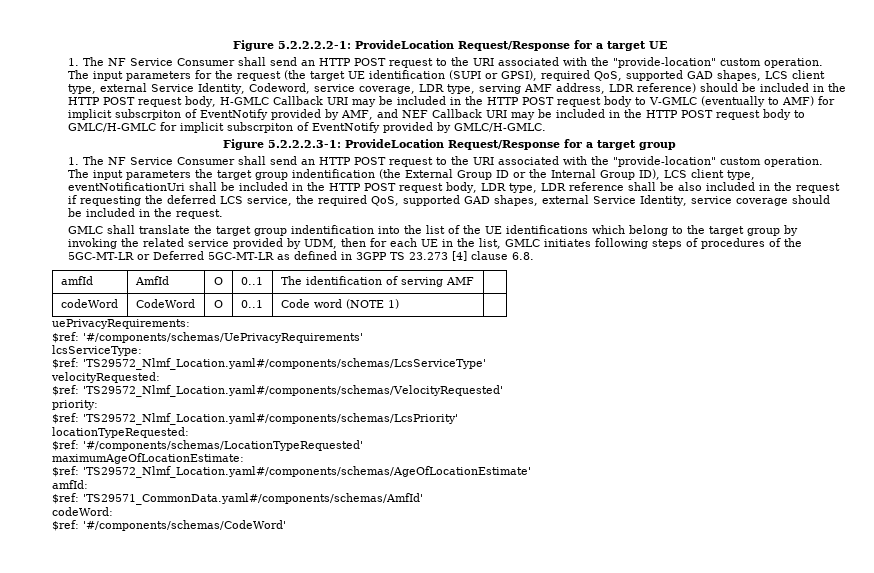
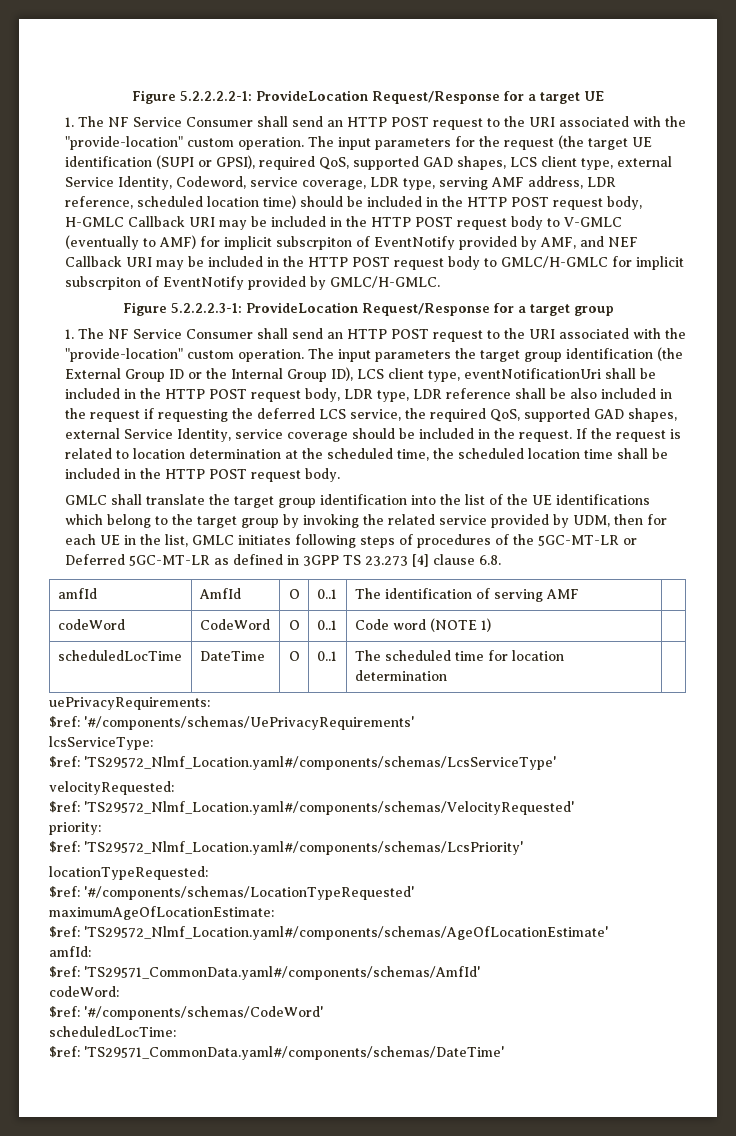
[637,83,697,93] reference) -> [64,195,296,209] reference, scheduled location time)
[292,169,376,178] indentification -> [565,348,653,359] identification
(224, 214) none -> [575,428,681,442] [64,448,668,461] [64,468,340,482] If the request is related to location determination at the scheduled time, the scheduled location time shall be included in the HTTP POST request body.
[291,225,375,234] indentification -> [319,494,407,505] identification
(399, 304) none -> [57,650,182,661] [199,651,265,661] [288,651,300,661] [316,651,337,661] [354,650,564,661] [354,670,447,681] // scheduledLocTime | DateTime | O | 0..1 | The scheduled time for location determination |
(286, 525) none -> [49,1026,176,1037] [49,1046,504,1060] // scheduledLocTime: // $ref: 'TS29571_CommonData.yaml#/components/schemas/DateTime'

